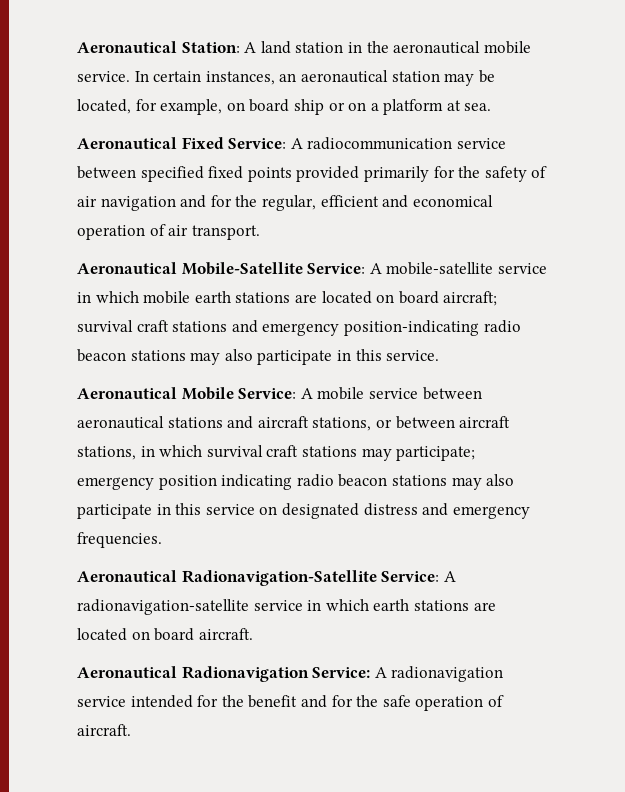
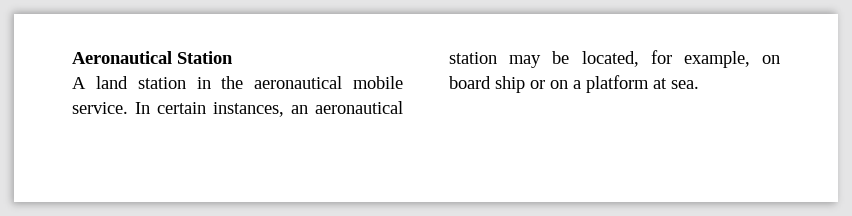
[77,41,240,53] Aeronautical Station: -> [72,51,233,64] Aeronautical Station //
[77,137,506,150] [77,166,548,182] [77,195,493,211] [77,224,260,240] [77,262,547,275] [77,291,498,306] [77,320,521,336] [77,349,440,365] [77,387,482,400] [77,416,511,431] [77,445,476,461] [77,474,515,490] [77,503,530,519] [77,532,162,548] [77,570,456,586] [77,599,496,615] [77,628,253,641] [77,666,504,682] [77,695,504,711] [77,724,131,736] // Aeronautical Fixed Service: A radiocommunication service between specified fixed points provided primarily for the safety of air navigation and for the regular, efficient and economical operation of air transport. // Aeronautical Mobile-Satellite Service: A mobile-satellite service in which mobile earth stations are located on board aircraft; survival craft stations and emergency position-indicating radio beacon stations may also participate in this service. // Aeronautical Mobile Service: A mobile service between aeronautical stations and aircraft stations, or between aircraft stations, in which survival craft stations may participate; emergency position indicating radio beacon stations may also participate in this service on designated distress and emergency frequencies. // Aeronautical Radionavigation-Satellite Service: A radionavigation-satellite service in which earth stations are located on board aircraft. // Aeronautical Radionavigation Service: A radionavigation service intended for the benefit and for the safe operation of aircraft. -> (699, 84) none

